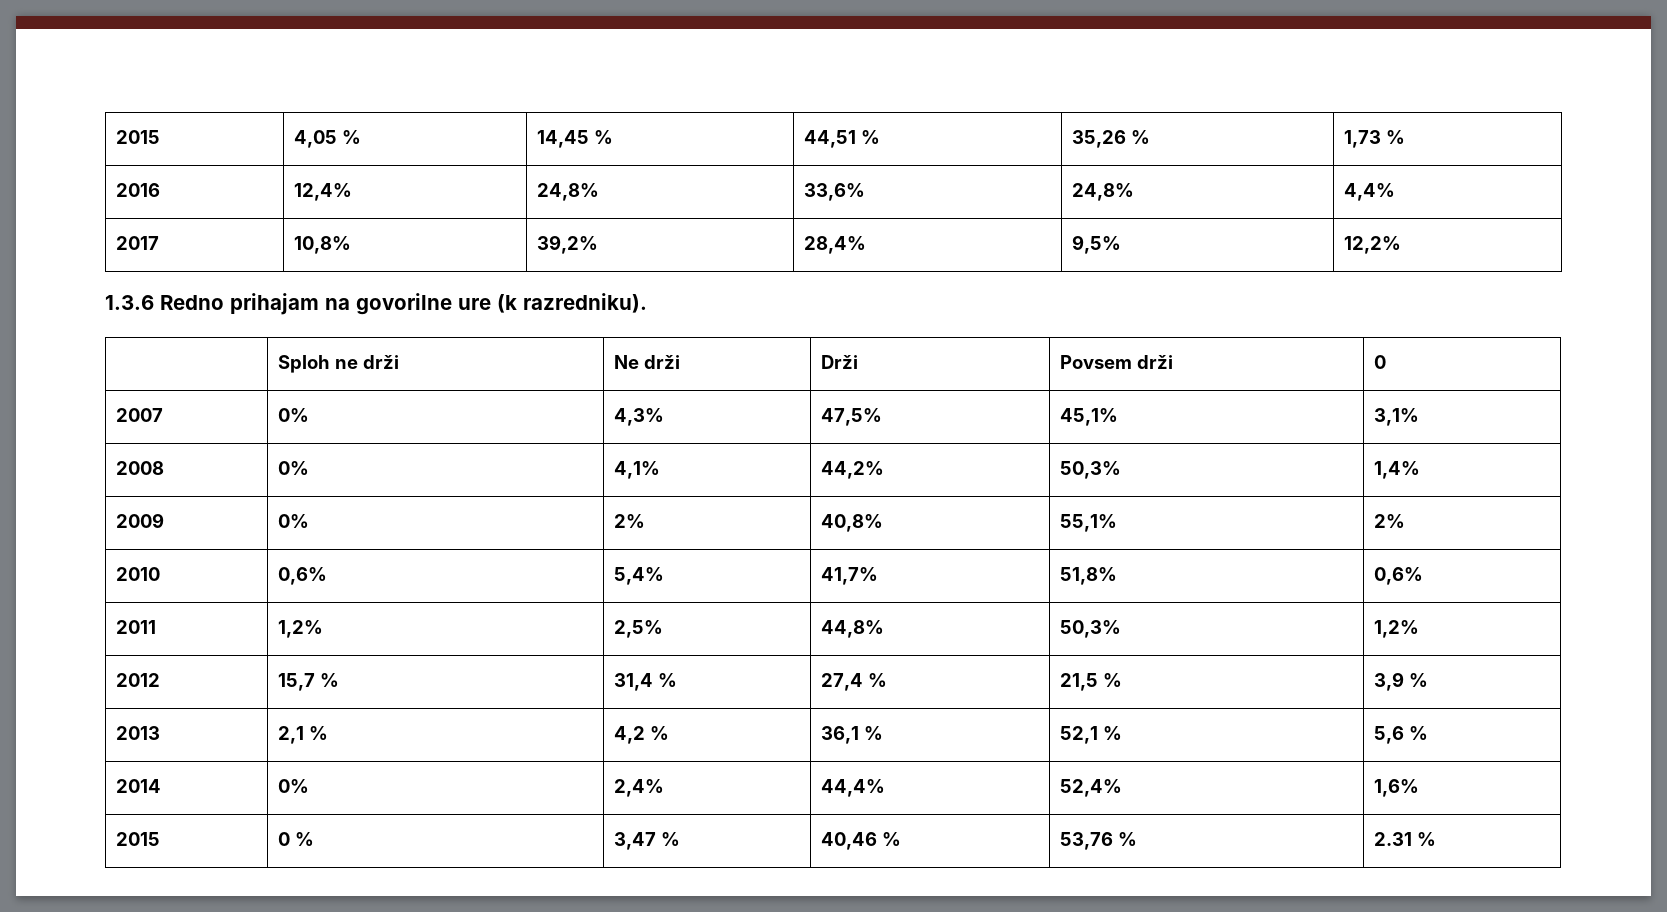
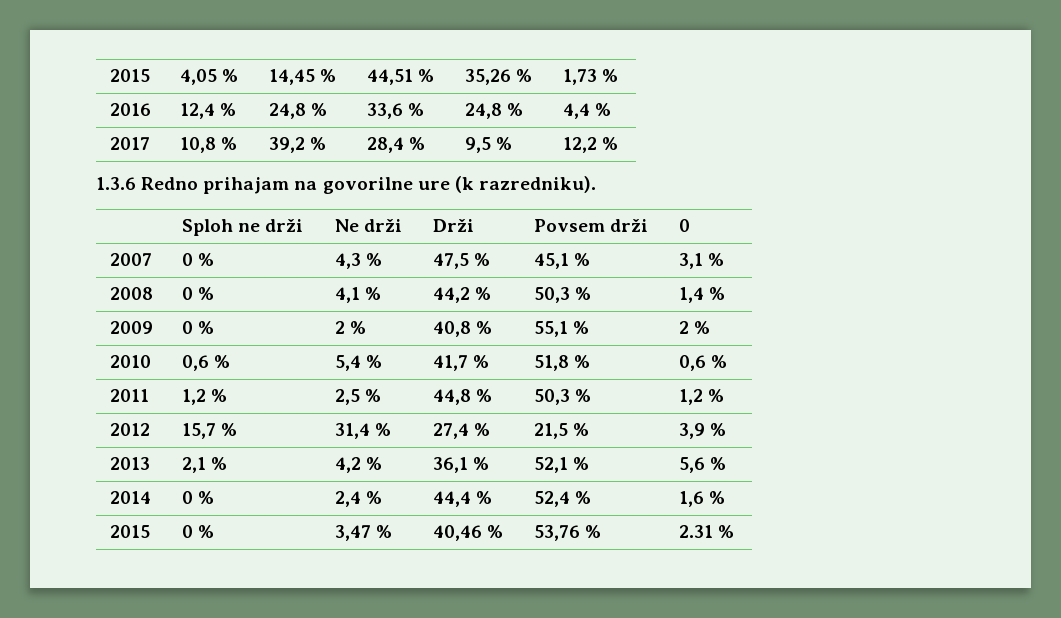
[294,183,353,201] [537,183,600,201] [804,183,866,201] [1072,183,1135,201] [1344,183,1396,201] [116,236,160,250] [294,236,352,254] [537,235,599,254] [804,236,867,254] [1072,235,1122,254] [1344,236,1402,254] 12,4% | 24,8% | 33,6% | 24,8% | 4,4% // 2017 | 10,8% | 39,2% | 28,4% | 9,5% | 12,2% -> [180,103,237,119] [269,103,328,119] [367,103,425,119] [465,103,524,119] [563,103,612,119] [110,137,151,150] [180,137,238,153] [269,137,327,153] [367,137,426,153] [465,137,513,153] [563,137,619,153] 12,4 % | 24,8 % | 33,6 % | 24,8 % | 4,4 % // 2017 | 10,8 % | 39,2 % | 28,4 % | 9,5 % | 12,2 %
[278,408,310,422] [614,408,665,426] [821,408,883,426] [1060,408,1119,426] [1374,408,1420,426] [116,461,165,475] [278,461,310,475] [614,461,661,479] [821,461,885,479] [1060,461,1122,479] [1374,461,1421,479] [116,513,165,528] [278,514,310,528] [614,514,646,528] [821,514,884,532] [1060,514,1118,532] [1374,514,1406,528] [116,567,161,581] [278,567,328,585] [614,567,665,585] [821,567,879,585] [1060,567,1118,585] [1374,567,1424,585] [116,620,157,634] [278,620,324,638] [614,620,664,638] [821,620,885,638] [1060,620,1122,638] [1374,620,1420,638] 0% | 4,3% | 47,5% | 45,1% | 3,1% // 2008 | 0% | 4,1% | 44,2% | 50,3% | 1,4% // 2009 | 0% | 2% | 40,8% | 55,1% | 2% // 2010 | 0,6% | 5,4% | 41,7% | 51,8% | 0,6% // 2011 | 1,2% | 2,5% | 44,8% | 50,3% | 1,2% -> [182,253,215,266] [335,253,383,269] [433,253,491,269] [534,253,591,269] [679,253,725,269] [110,287,154,300] [182,287,215,300] [335,287,382,303] [433,287,492,303] [534,287,592,303] [679,287,726,303] [110,321,154,334] [182,321,215,334] [335,321,367,334] [433,321,493,337] [534,321,590,337] [679,321,711,334] [110,355,152,368] [182,355,231,371] [335,355,383,371] [433,355,490,371] [534,355,591,371] [679,355,728,371] [110,389,150,402] [182,389,228,405] [335,389,382,405] [433,389,493,405] [534,389,592,405] [679,389,725,405] 0 % | 4,3 % | 47,5 % | 45,1 % | 3,1 % // 2008 | 0 % | 4,1 % | 44,2 % | 50,3 % | 1,4 % // 2009 | 0 % | 2 % | 40,8 % | 55,1 % | 2 % // 2010 | 0,6 % | 5,4 % | 41,7 % | 51,8 % | 0,6 % // 2011 | 1,2 % | 2,5 % | 44,8 % | 50,3 % | 1,2 %
[278,779,310,793] [614,779,665,797] [821,779,886,797] [1060,779,1123,797] [1374,779,1420,797] 0% | 2,4% | 44,4% | 52,4% | 1,6% -> [182,491,215,504] [335,491,383,507] [433,491,493,507] [534,491,592,507] [679,491,726,507] 0 % | 2,4 % | 44,4 % | 52,4 % | 1,6 %

